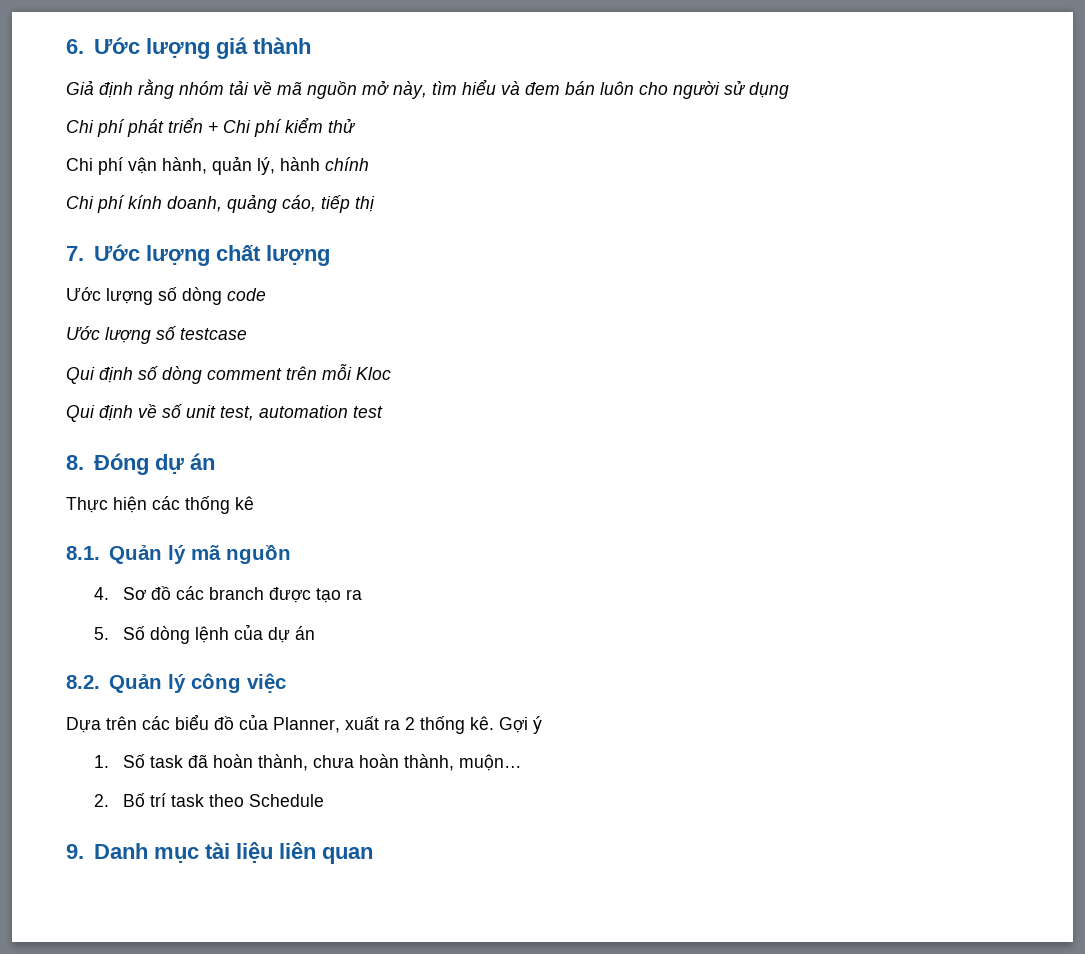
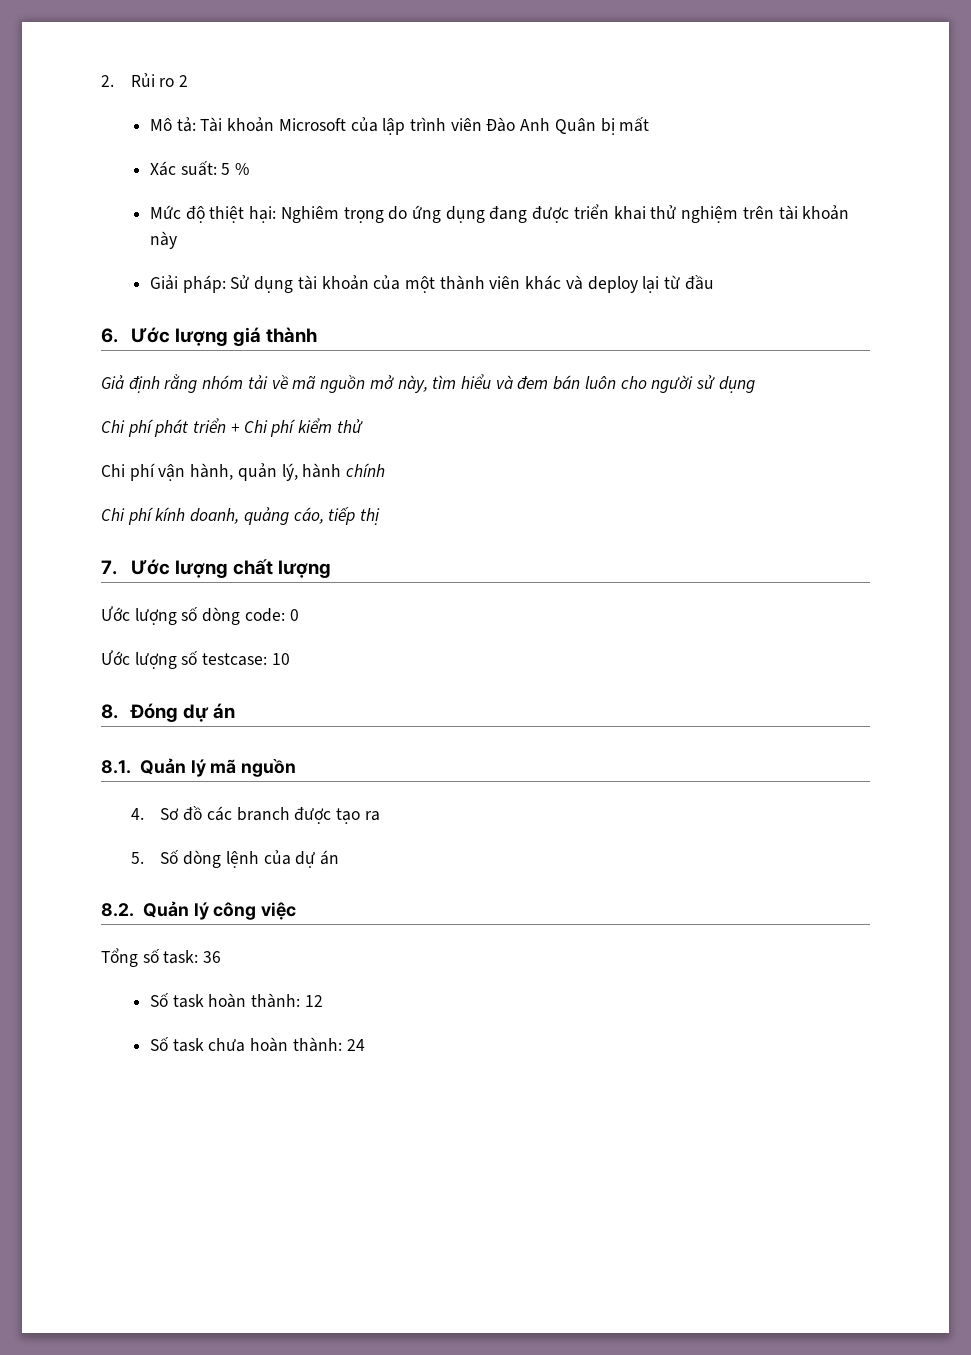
(66, 46) none -> [101,73,189,87] [149,117,650,135] [149,161,250,176] [149,204,850,223] [149,231,177,249] [149,275,714,293] 2. Rủi ro 2 // Mô tả: Tài khoản Microsoft của lập trình viên Đào Anh Quân bị mất // Xác suất: 5 % // Mức độ thiệt hại: Nghiêm trọng do ứng dụng đang được triển khai thử nghiệm trên tài khoản này // Giải pháp: Sử dụng tài khoản của một thành viên khác và deploy lại từ đầu //
[227,288,266,301] [66,326,247,344] [66,364,391,384] [66,404,383,422] code // Ước lượng số testcase // Qui định số dòng comment trên mỗi Kloc // Qui định về số unit test, automation test -> [244,608,299,622] [101,650,290,669] code: 0 // Ước lượng số testcase: 10
[66,496,254,514] // Thực hiện các thống kê -> (235, 711) none
[66,714,542,734] [94,754,522,771] [94,793,324,807] [66,842,374,864] Dựa trên các biểu đồ của Planner, xuất ra 2 thống kê. Gợi ý // 1. Số task đã hoàn thành, chưa hoàn thành, muộn… // 2. Bố trí task theo Schedule // 9. Danh mục tài liệu liên quan -> [101,948,222,967] [149,993,323,1008] [149,1037,365,1052] Tổng số task: 36 // Số task hoàn thành: 12 // Số task chưa hoàn thành: 24

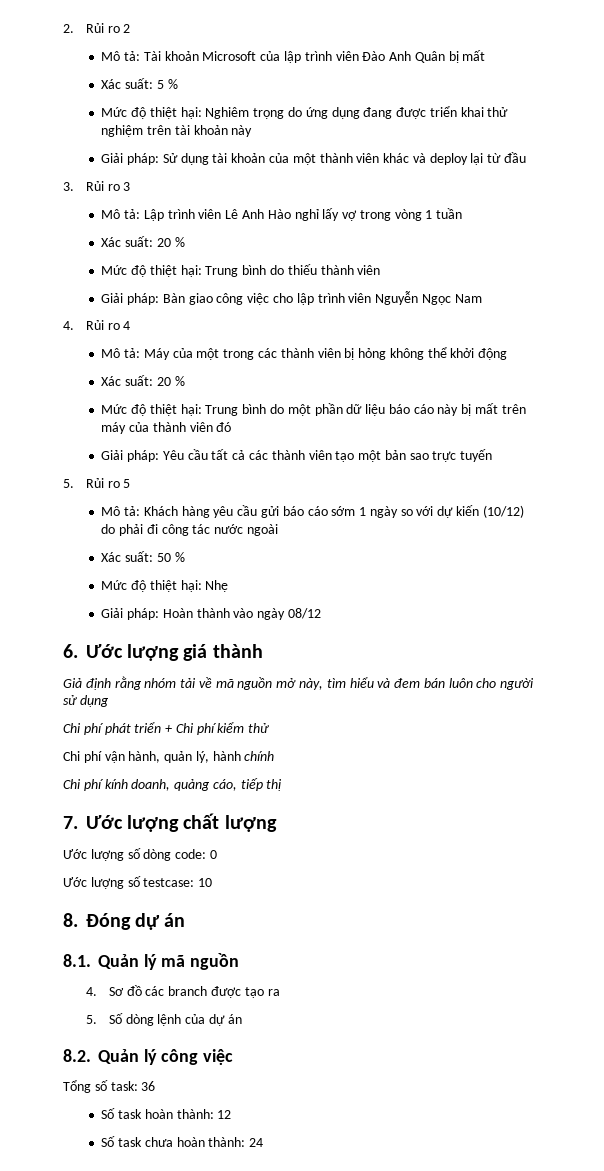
(714, 282) none -> [63,181,131,191] [101,208,463,221] [101,236,185,247] [101,264,381,277] [101,291,482,305] [63,320,131,330] [101,347,508,360] [101,375,185,386] [101,403,526,416] [101,422,232,434] [101,449,493,462] [63,478,131,488] [101,505,524,518] [101,524,279,536] [101,551,185,562] [101,580,229,592] [101,608,322,620] // 3. Rủi ro 3 // Mô tả: Lập trình viên Lê Anh Hào nghỉ lấy vợ trong vòng 1 tuần // Xác suất: 20 % // Mức độ thiệt hại: Trung bình do thiếu thành viên // Giải pháp: Bàn giao công việc cho lập trình viên Nguyễn Ngọc Nam // 4. Rủi ro 4 // Mô tả: Máy của một trong các thành viên bị hỏng không thể khởi động // Xác suất: 20 % // Mức độ thiệt hại: Trung bình do một phần dữ liệu báo cáo này bị mất trên máy của thành viên đó // Giải pháp: Yêu cầu tất cả các thành viên tạo một bản sao trực tuyến // 5. Rủi ro 5 // Mô tả: Khách hàng yêu cầu gửi báo cáo sớm 1 ngày so với dự kiến (10/12) do phải đi công tác nước ngoài // Xác suất: 50 % // Mức độ thiệt hại: Nhẹ // Giải pháp: Hoàn thành vào ngày 08/12

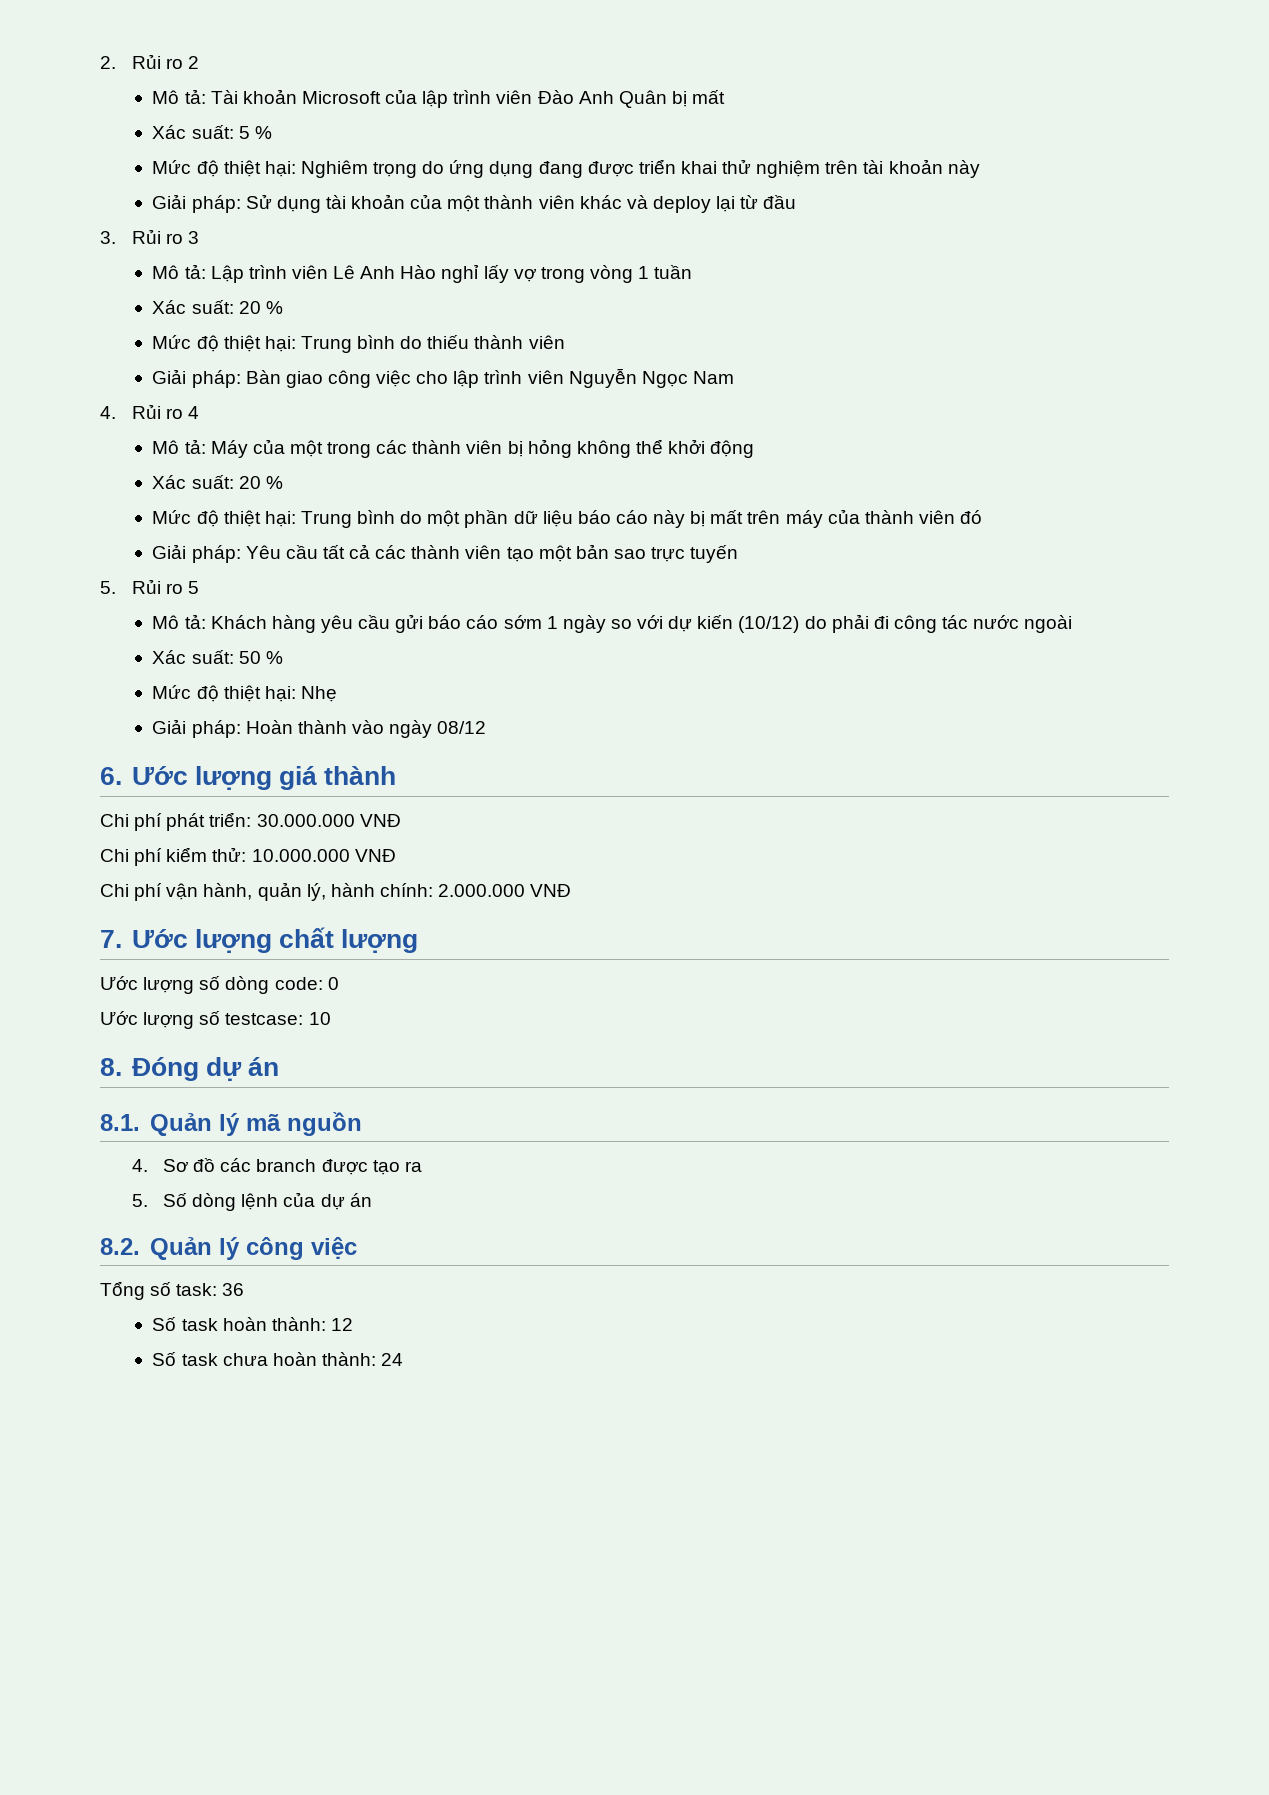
[63,676,535,690] [63,695,109,707] [63,722,270,735] Giả định rằng nhóm tải về mã nguồn mở này, tìm hiểu và đem bán luôn cho người sử dụng // Chi phí phát triển + Chi phí kiểm thử -> [100,812,401,831] [100,847,396,866] Chi phí phát triển: 30.000.000 VNĐ // Chi phí kiểm thử: 10.000.000 VNĐ
[244,751,275,761] [63,778,283,791] chính // Chi phí kính doanh, quảng cáo, tiếp thị -> [379,883,572,897] chính: 2.000.000 VNĐ

